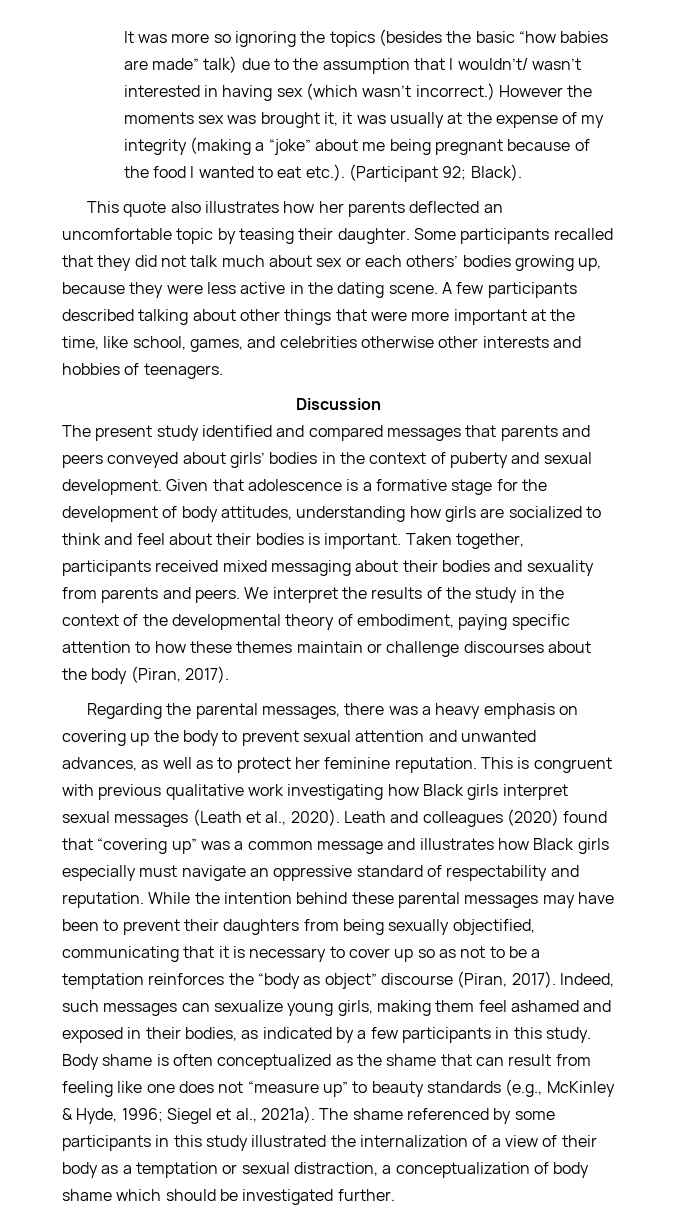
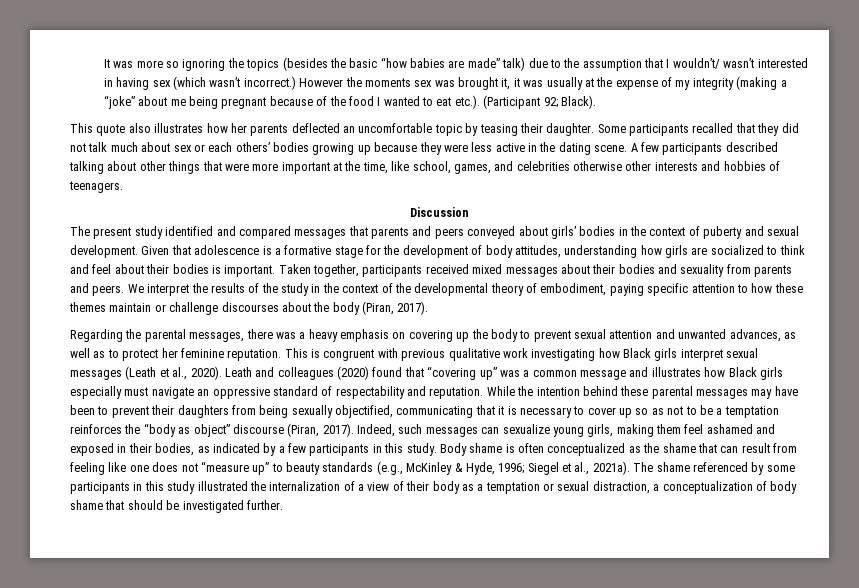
[578,258,602,271] up, -> [357,145,371,155] up
[270,560,351,576] messaging -> [505,267,558,277] messages
[116,1189,162,1201] which -> [105,500,125,510] that

